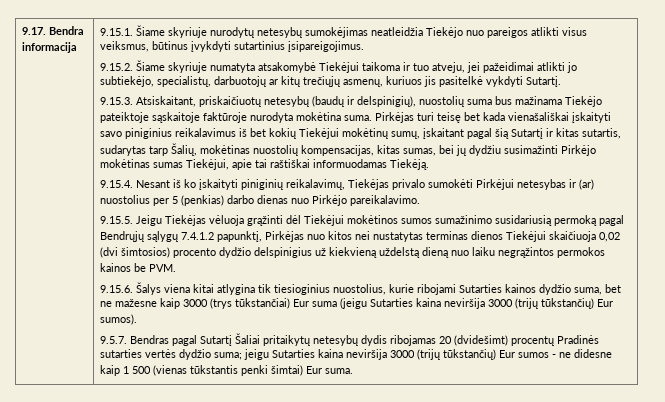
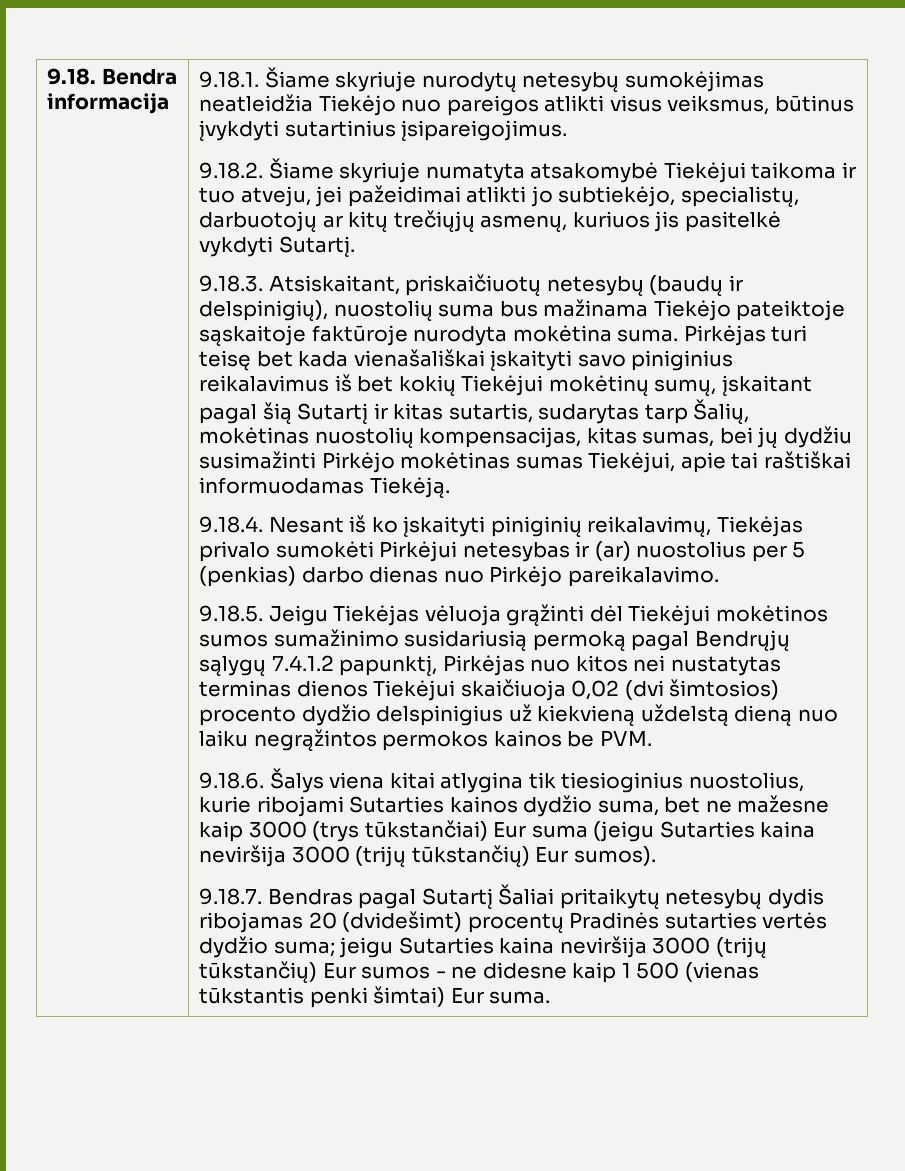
[21,27,46,35] 9.17. -> [46,68,96,85] 9.18.
[99,28,133,36] 9.15.1. -> [198,71,259,88] 9.18.1.
[99,63,133,71] 9.15.2. -> [198,162,263,179] 9.18.2.
[99,97,133,105] 9.15.3. -> [198,275,263,292] 9.18.3.
[99,180,133,188] 9.15.4. -> [198,516,263,533] 9.18.4.
[99,216,133,224] 9.15.5. -> [198,605,263,622] 9.18.5.
[99,285,133,293] 9.15.6. -> [198,772,264,789] 9.18.6.
[99,336,127,344] 9.5.7. -> [198,888,262,905] 9.18.7.

